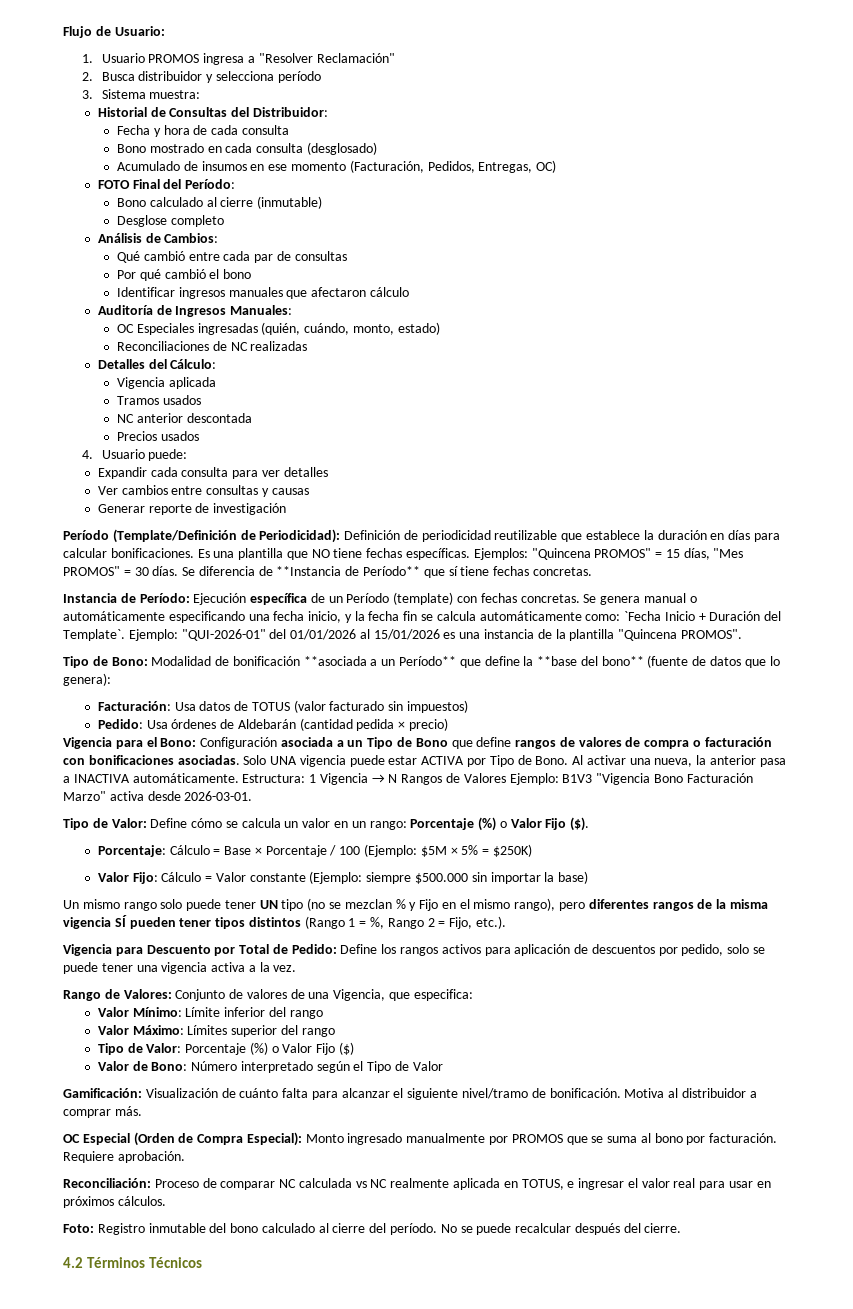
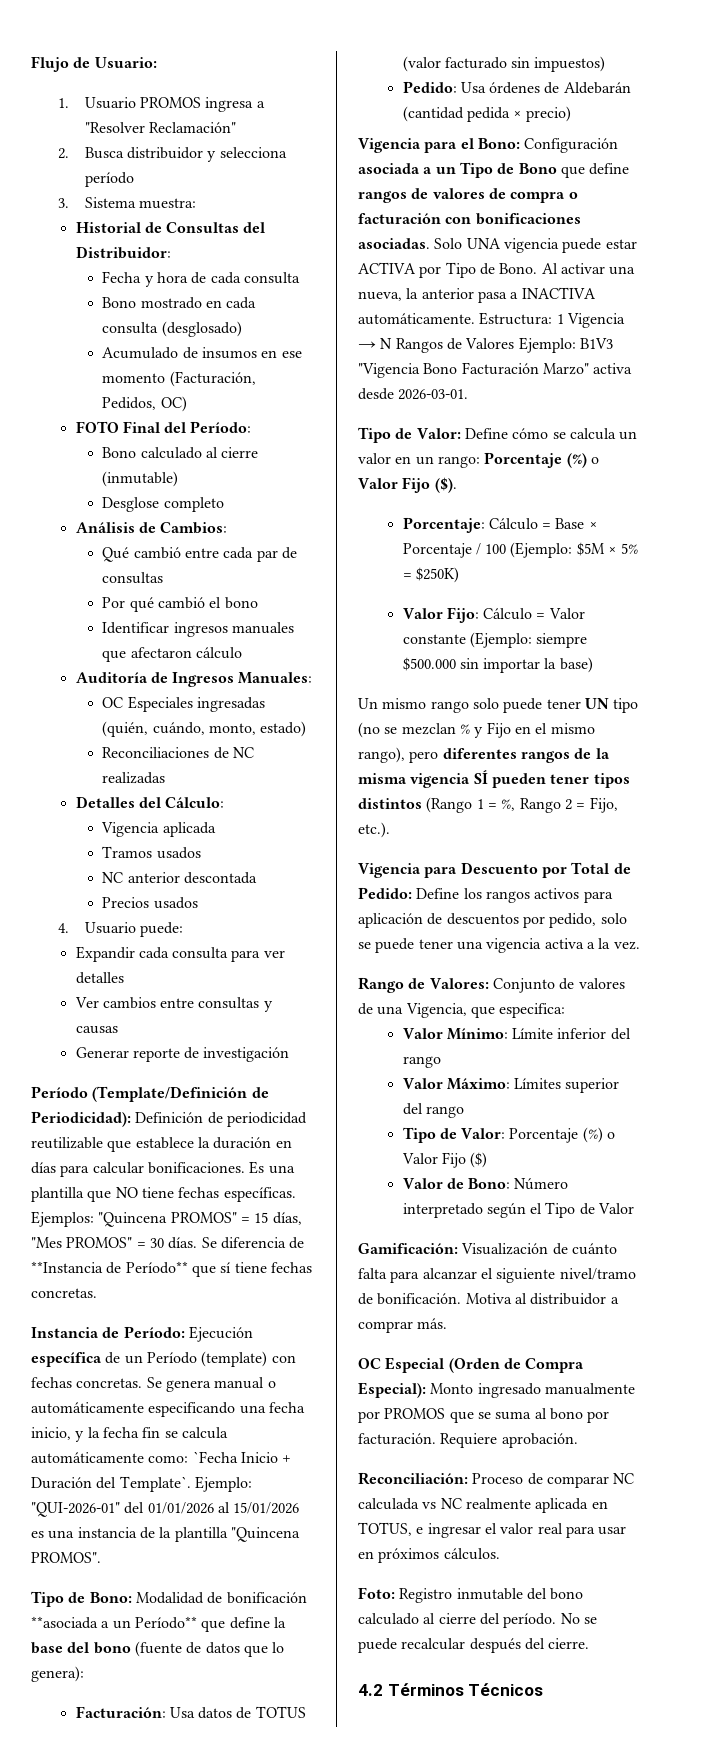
[478,162,533,173] Entregas, -> (157, 403) none
[537,656,644,666] **base del bono** -> [31,1642,131,1654] base del bono

